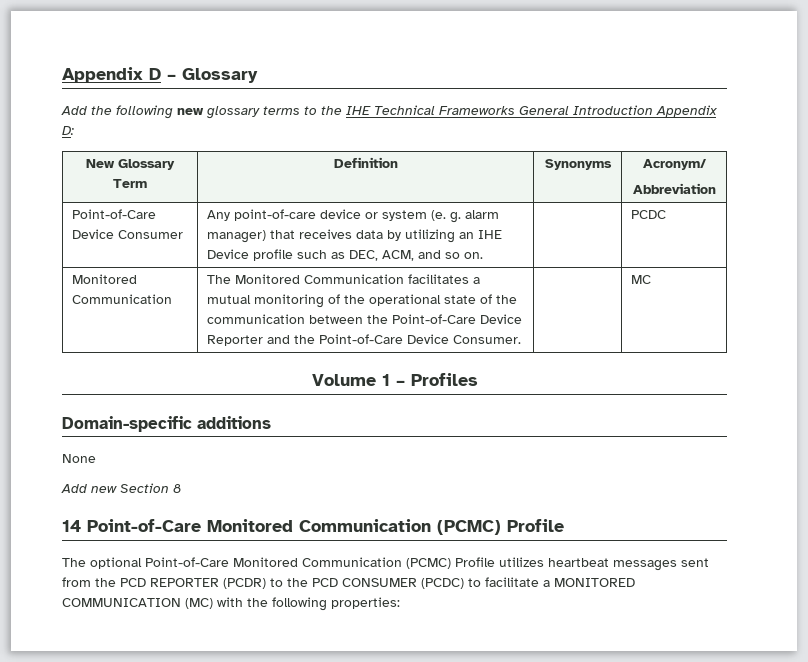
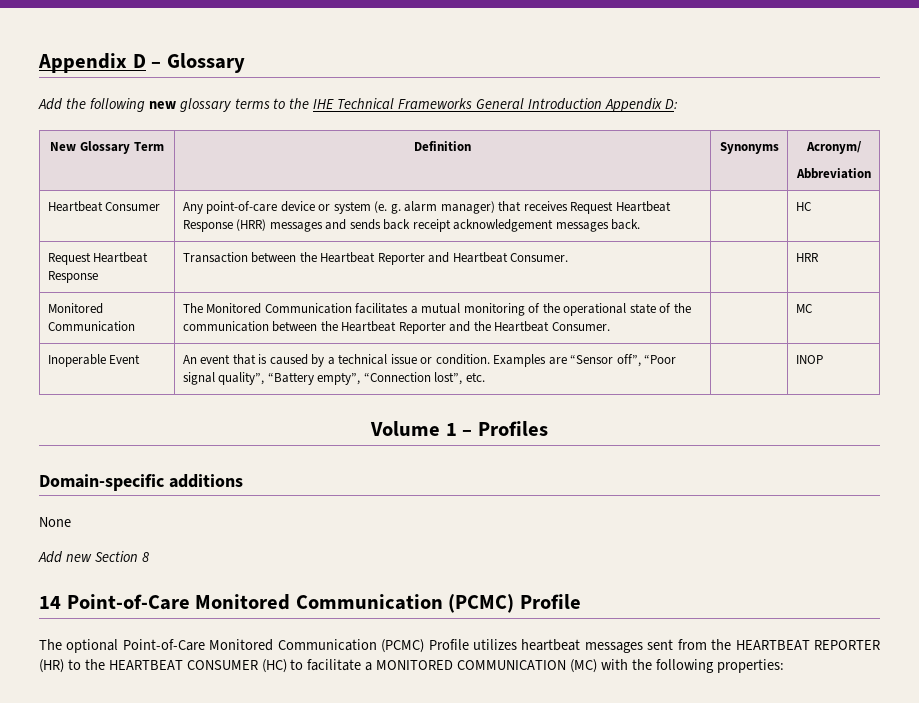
[72,209,157,219] [72,229,115,239] Point-of-Care Device -> [47,201,103,212] Heartbeat
[356,229,503,243] [207,249,484,261] [631,210,667,219] data by utilizing an IHE Device profile such as DEC, ACM, and so on. | | PCDC -> [570,201,671,214] [182,219,641,232] [795,202,811,211] [47,252,149,265] [47,271,98,283] [182,252,569,265] [795,253,819,262] Request Heartbeat Response (HRR) messages and sends back receipt acknowledgement messages back. | | HC // Request Heartbeat Response | Transaction between the Heartbeat Reporter and Heartbeat Consumer. | | HRR
[392,314,523,324] Point-of-Care Device -> [341,321,397,332] Heartbeat
[319,334,450,344] Point-of-Care Device -> [494,321,550,332] Heartbeat
(652, 279) none -> [47,354,141,367] [182,354,677,367] [182,372,485,385] [795,355,823,364] // Inoperable Event | An event that is caused by a technical issue or condition. Examples are “Sensor off”, “Poor signal quality”, “Battery empty”, “Connection lost”, etc. | | INOP
[120,578,464,589] PCD REPORTER (PCDR) to the PCD CONSUMER (PCDC) -> [735,640,881,650] [39,659,287,673] HEARTBEAT REPORTER (HR) to the HEARTBEAT CONSUMER (HC)

